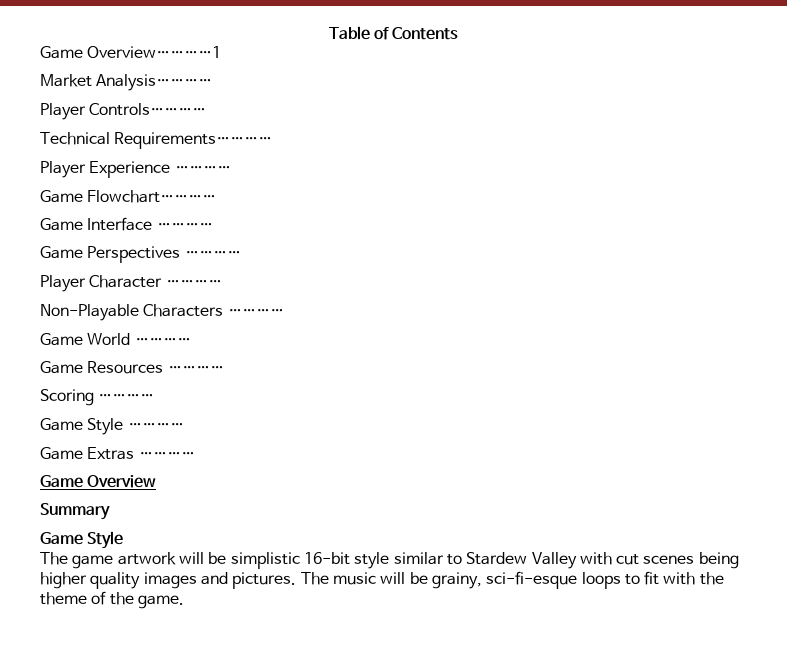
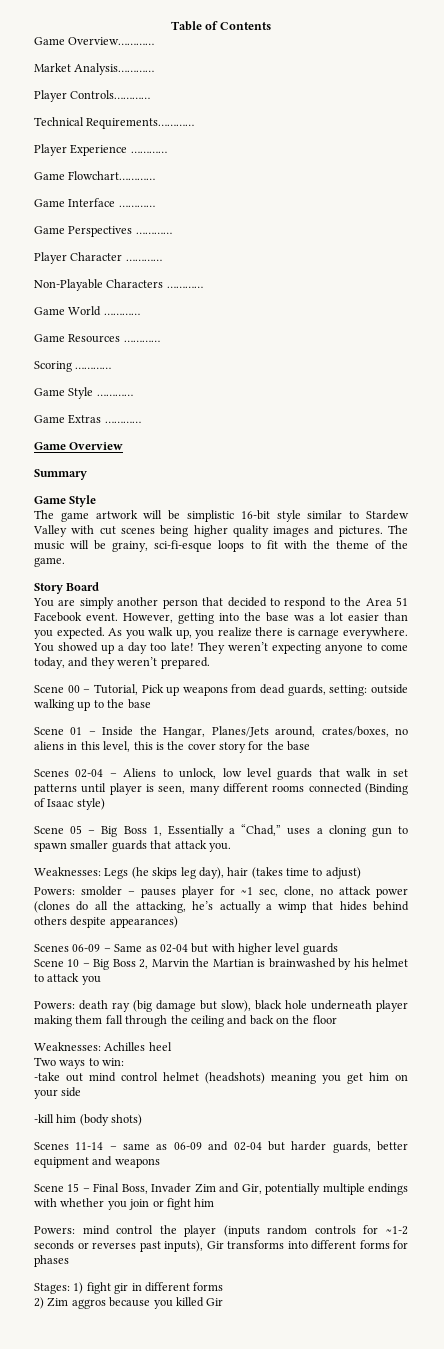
[87,46,222,58] Overview…………1 -> [68,37,155,45] Overview…………
(184, 602) none -> [34,582,100,594] [33,597,409,609] [34,612,408,624] [34,627,408,639] [33,642,408,654] [34,657,210,669] [34,684,408,696] [34,699,151,711] [34,726,409,738] [34,741,311,753] [34,768,408,780] [34,783,408,795] [34,798,105,810] [34,824,408,837] [34,840,231,852] [34,867,361,879] [34,886,408,898] [34,901,409,913] [34,916,178,928] [34,943,338,955] [34,958,408,970] [34,973,101,985] [34,1000,408,1012] [34,1015,337,1027] [34,1042,172,1051] [34,1057,125,1069] [34,1072,408,1084] [34,1087,82,1099] [34,1114,143,1126] [34,1141,409,1153] [34,1156,160,1168] [34,1183,408,1195] [34,1198,215,1210] [34,1225,408,1237] [34,1240,408,1252] [34,1255,69,1267] [34,1282,224,1294] [34,1297,224,1309] // Story Board // You are simply another person that decided to respond to the Area 51 Facebook event. However, getting into the base was a lot easier than you expected. As you walk up, you realize there is carnage everywhere. You showed up a day too late! They weren’t expecting anyone to come today, and they weren’t prepared. // Scene 00 – Tutorial, Pick up weapons from dead guards, setting: outside walking up to the base // Scene 01 – Inside the Hangar, Planes/Jets around, crates/boxes, no aliens in this level, this is the cover story for the base // Scenes 02-04 – Aliens to unlock, low level guards that walk in set patterns until player is seen, many different rooms connected (Binding of Isaac style) // Scene 05 – Big Boss 1, Essentially a “Chad,” uses a cloning gun to spawn smaller guards that attack you. // Weaknesses: Legs (he skips leg day), hair (takes time to adjust) // Powers: smolder – pauses player for ~1 sec, clone, no attack power (clones do all the attacking, he’s actually a wimp that hides behind others despite appearances) // Scenes 06-09 – Same as 02-04 but with higher level guards // Scene 10 – Big Boss 2, Marvin the Martian is brainwashed by his helmet to attack you // Powers: death ray (big damage but slow), black hole underneath player making them fall through the ceiling and back on the floor // Weaknesses: Achilles heel // Two ways to win: // -take out mind control helmet (headshots) meaning you get him on your side // -kill him (body shots) // Scenes 11-14 – same as 06-09 and 02-04 but harder guards, better equipment and weapons // Scene 15 – Final Boss, Invader Zim and Gir, potentially multiple endings with whether you join or fight him // Powers: mind control the player (inputs random controls for ~1-2 seconds or reverses past inputs), Gir transforms into different forms for phases // Stages: 1) fight gir in different forms // 2) Zim aggros because you killed Gir

